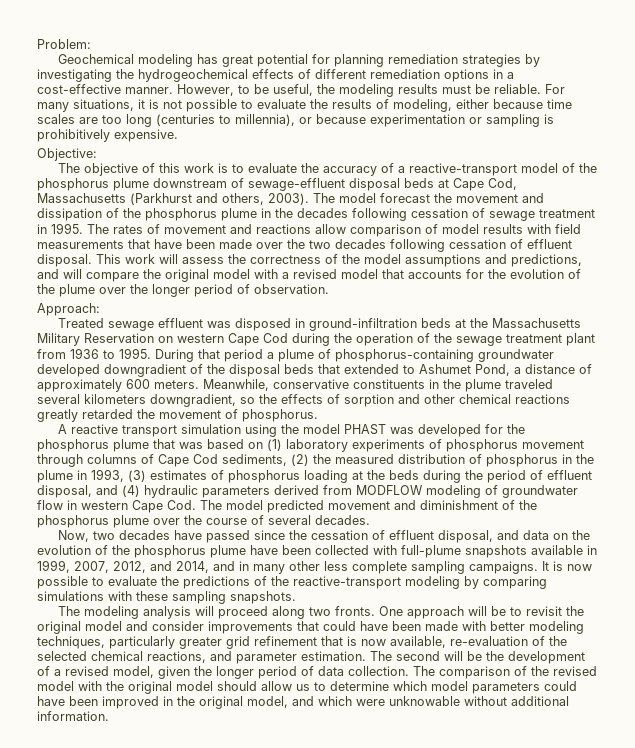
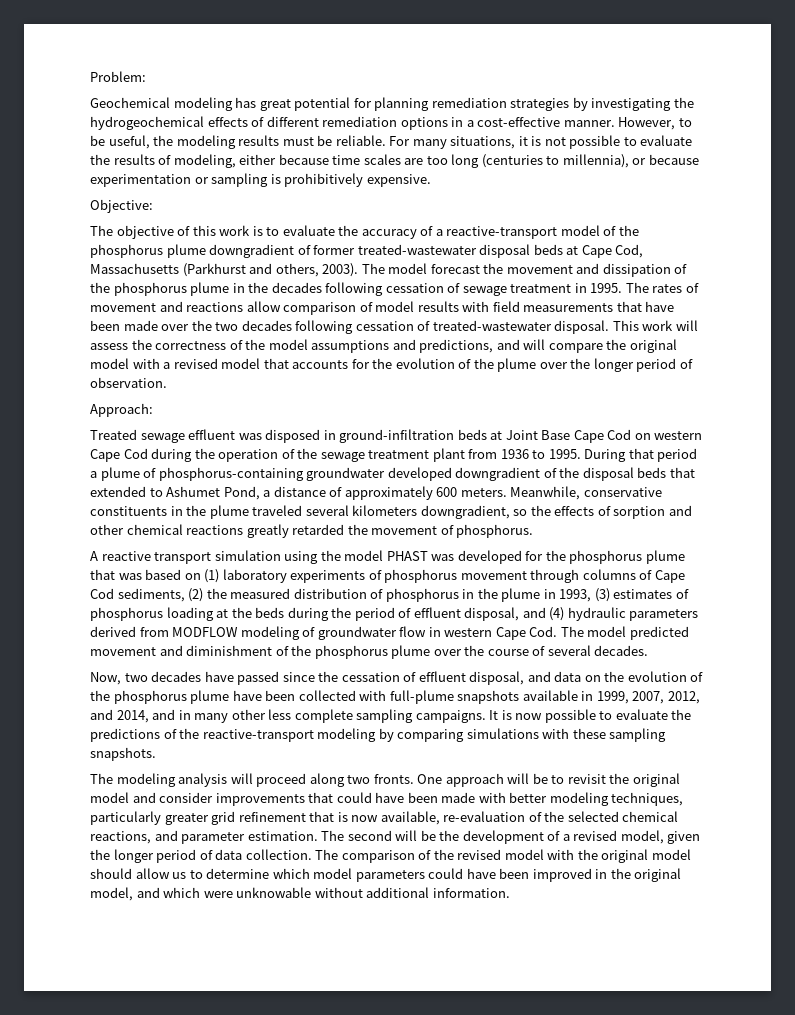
[153,178,345,191] downstream of sewage-effluent -> [209,244,477,258] downgradient of former treated-wastewater
[527,239,572,249] effluent -> [432,320,552,331] treated-wastewater
[469,318,581,328] [37,333,154,346] the Massachusetts Military Reservation -> [505,429,632,443] Joint Base Cape Cod

